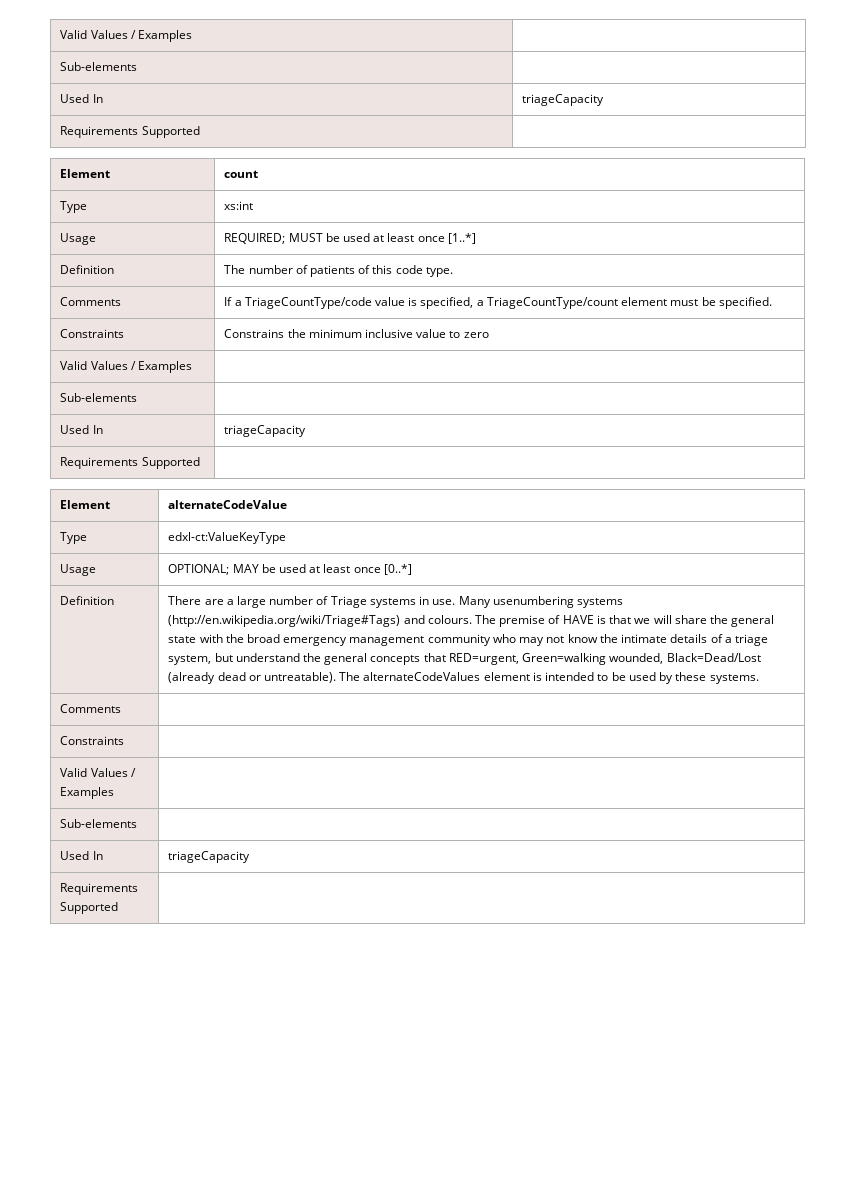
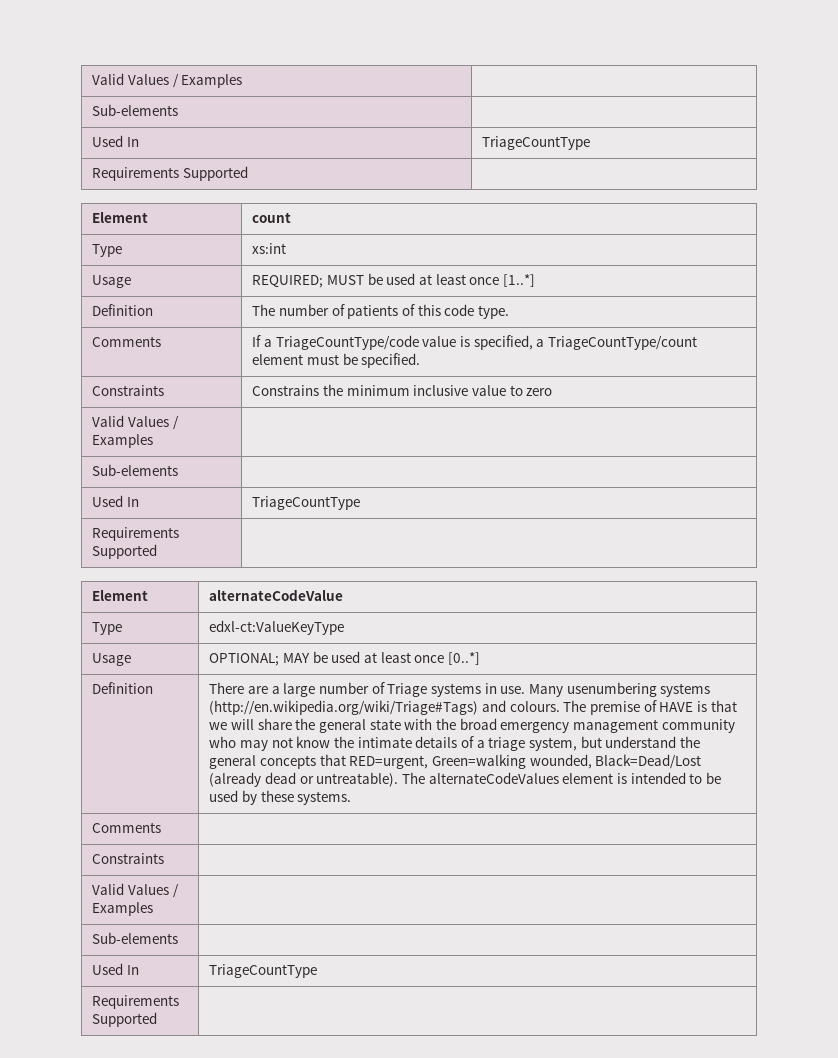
[60,30,192,42] [60,62,138,71] [60,94,103,103] [522,94,605,106] Valid Values / Examples | // Sub-elements | // Used In | triageCapacity -> [92,73,243,88] [92,104,179,116] [92,135,140,147] [482,136,591,150] Valid Values / Examples | // Sub-elements | // Used In | TriageCountType
[224,425,307,437] triageCapacity -> [252,496,361,510] TriageCountType
[168,851,251,863] triageCapacity -> [209,964,318,978] TriageCountType

